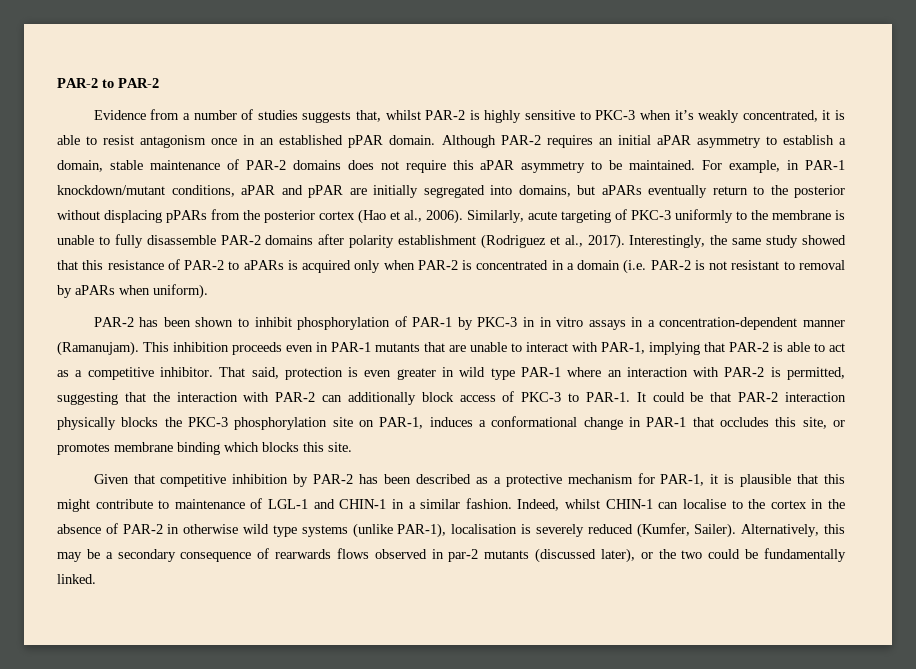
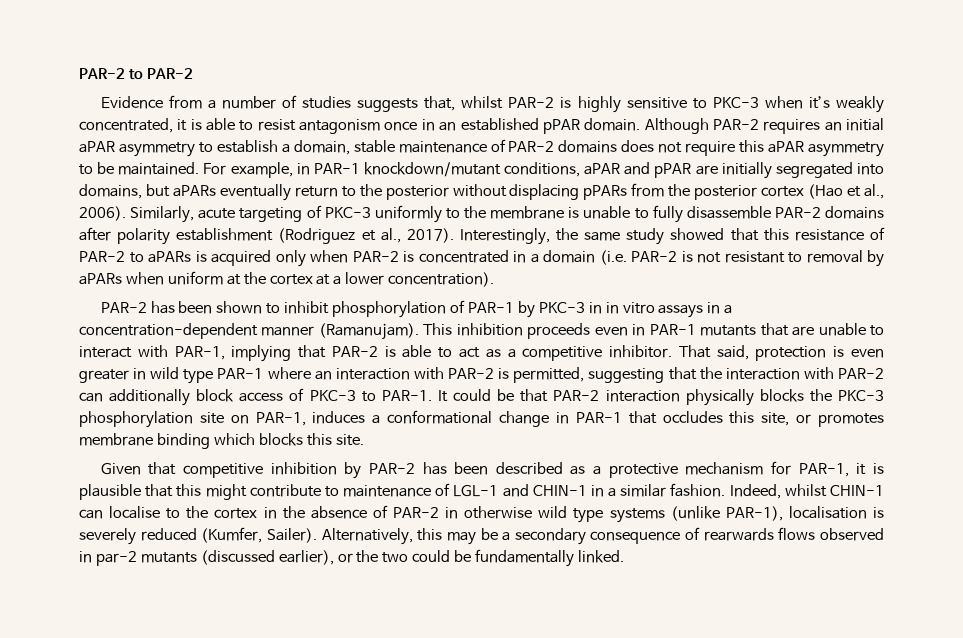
[153,284,208,299] uniform). -> [167,271,495,287] uniform at the cortex at a lower concentration).
[600,548,635,563] later), -> [278,550,334,565] earlier),

